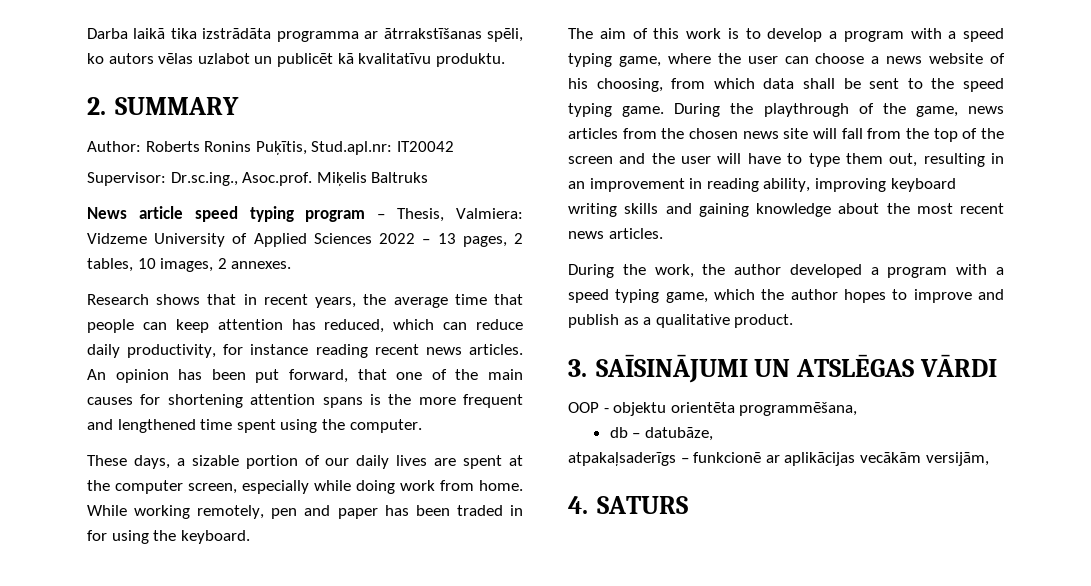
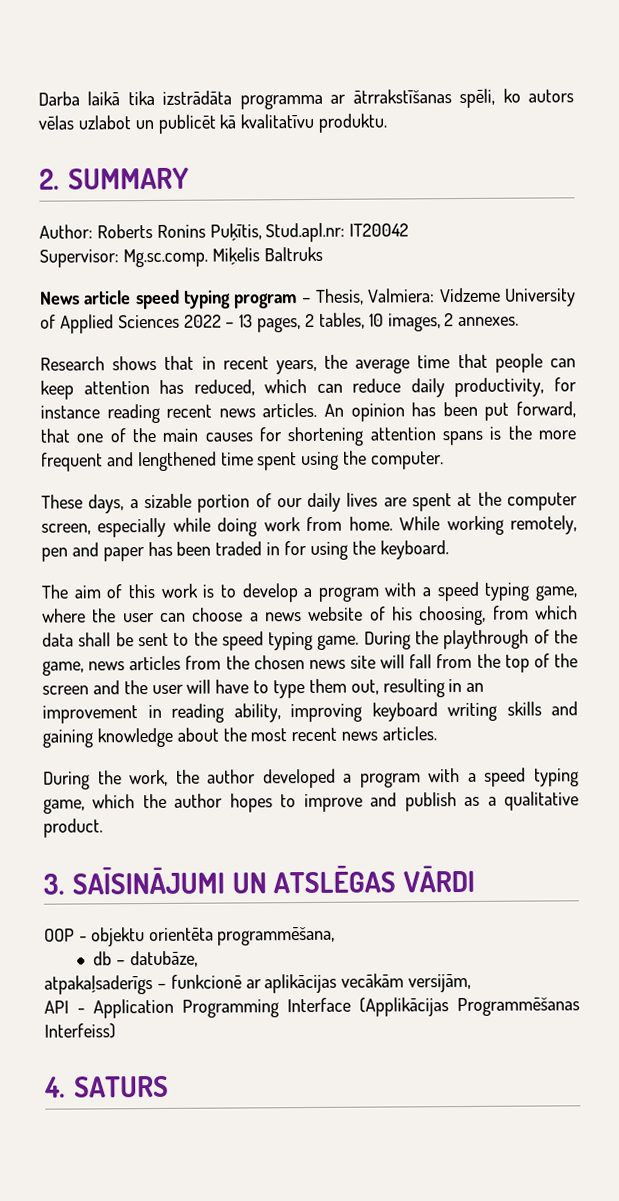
[170,172,313,186] Dr.sc.ing., Asoc.prof. -> [122,248,208,268] Mg.sc.comp.
(989, 459) none -> [44,997,580,1019] [44,1023,116,1039] // API - Application Programming Interface (Applikācijas Programmēšanas Interfeiss)

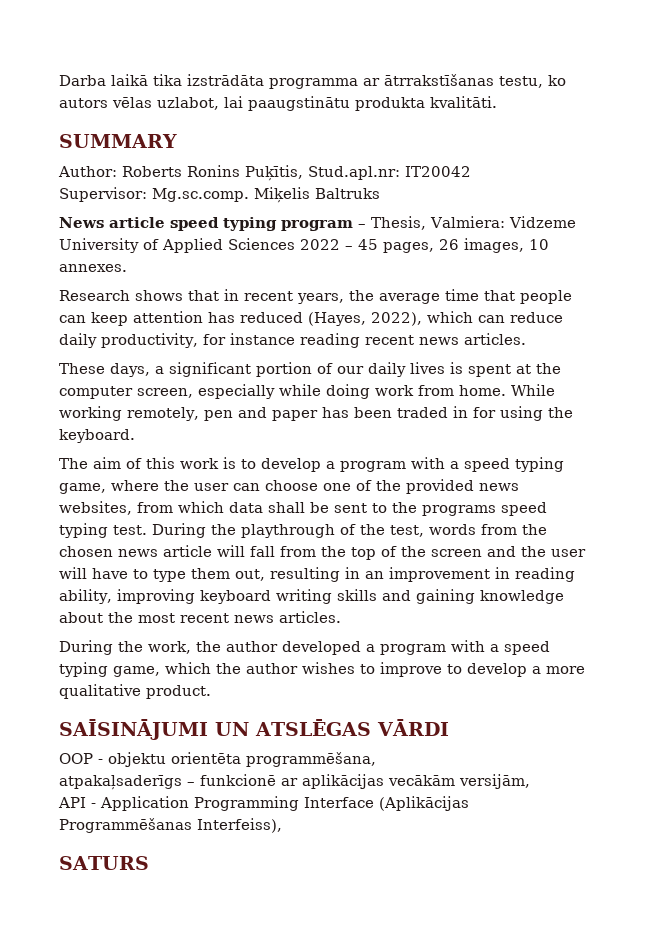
[459,88,496,109] spēli, -> [499,76,543,88] testu,
[77,113,388,134] [39,168,59,190] uzlabot un publicēt kā kvalitatīvu produktu. // 2. -> [157,96,497,111] uzlabot, lai paaugstinātu produkta kvalitāti. //
[239,312,455,333] 13 pages, 2 tables, 10 images, 2 -> [358,238,549,253] 45 pages, 26 images, 10
[193,379,255,396] reduced, -> [240,312,422,326] reduced (Hayes, 2022),
[324,401,577,422] [40,425,576,447] [41,450,445,472] An opinion has been put forward, that one of the main causes for shortening attention spans is the more frequent and lengthened time spent using the computer. -> (526, 339) none
[143,493,192,509] sizable -> [169,362,251,377] significant
[383,497,407,507] are -> [450,362,463,374] is
[249,605,487,626] a news website of his choosing, -> [323,479,519,494] [59,501,132,515] one of the provided news websites,
[221,631,360,651] speed typing game. -> [422,502,547,516] [59,523,147,538] programs speed typing test.
[42,655,182,676] game, news articles -> [390,524,476,537] test, words
[350,655,376,669] site -> [163,545,212,557] article
[229,793,273,813] hopes -> [302,662,355,674] wishes
[370,792,497,812] and publish as a -> [447,663,585,677] to develop a more
[43,873,64,895] 3. -> (211, 692) none
[92,950,198,968] // db – datubāze, -> (376, 759) none
[359,997,580,1017] [44,1023,116,1039] [44,1076,65,1098] (Applikācijas Programmēšanas Interfeiss) // 4. -> [379,796,469,811] [59,818,282,833] (Aplikācijas Programmēšanas Interfeiss), //

